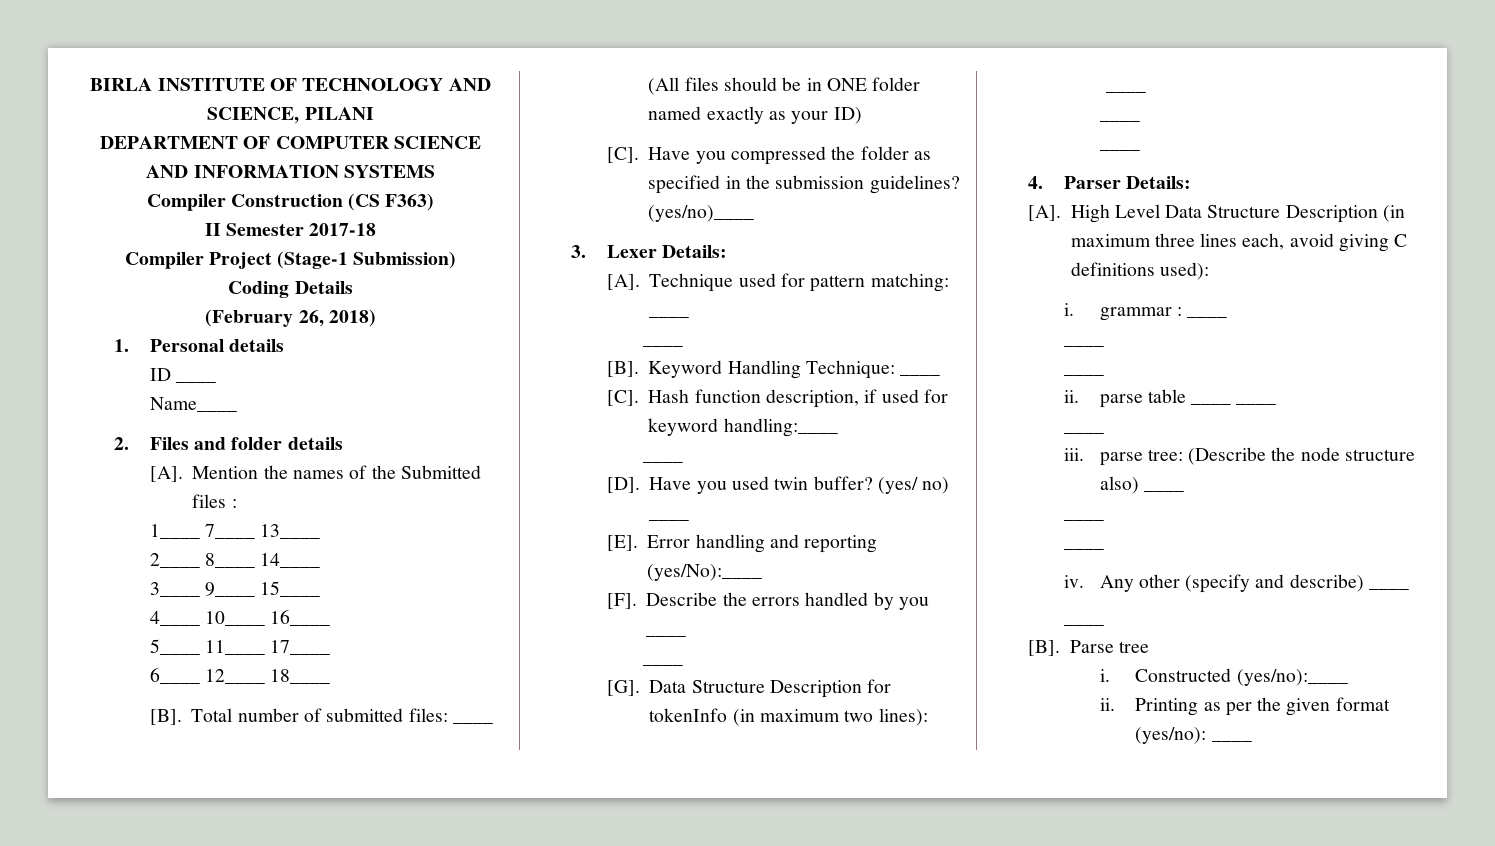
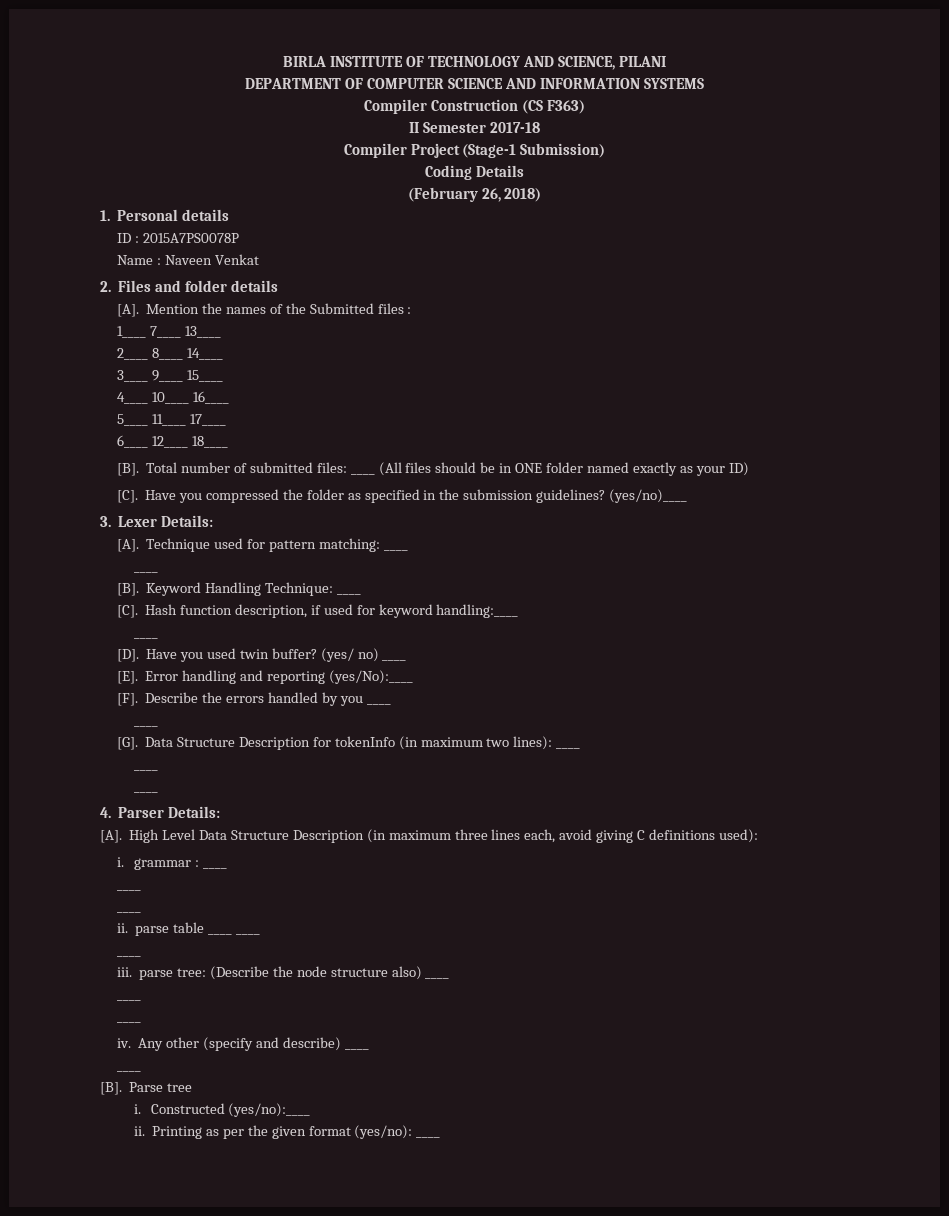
[175,381,216,383] [149,397,237,412] ____ // Name____ -> [134,233,239,243] [116,254,259,265] : 2015A7PS0078P // Name : Naveen Venkat

